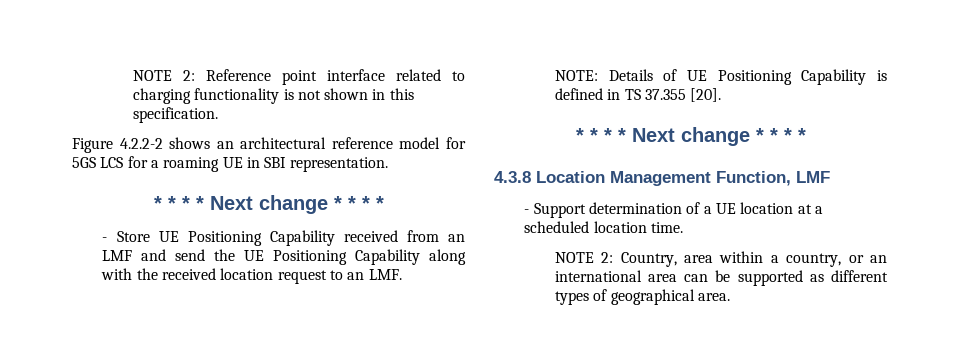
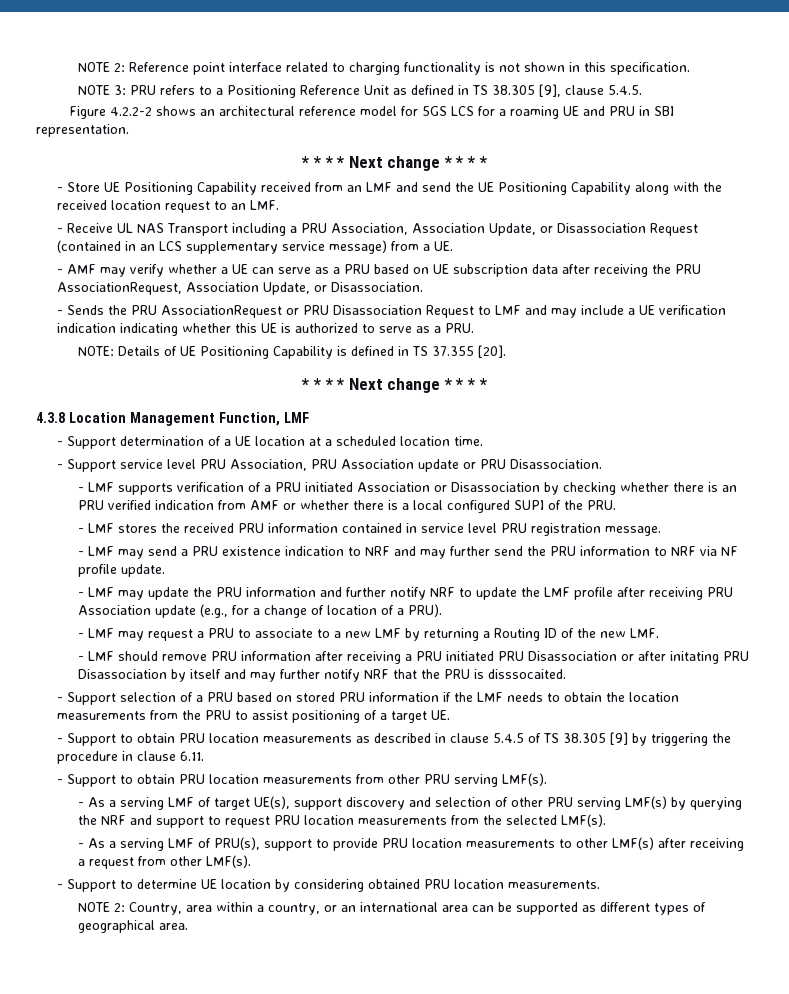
(218, 115) none -> [77,84,642,98] // NOTE 3: PRU refers to a Positioning Reference Unit as defined in TS 38.305 [9], clause 5.4.5.
(243, 162) none -> [582,106,635,116] and PRU
(402, 274) none -> [56,223,698,236] [56,240,453,254] [56,264,701,277] [56,282,423,295] [56,305,726,318] [56,323,474,336] // - Receive UL NAS Transport including a PRU Association, Association Update, or Disassociation Request (contained in an LCS supplementary service message) from a UE. // - AMF may verify whether a UE can serve as a PRU based on UE subscription data after receiving the PRU AssociationRequest, Association Update, or Disassociation. // - Sends the PRU AssociationRequest or PRU Disassociation Request to LMF and may include a UE verification indication indicating whether this UE is authorized to serve as a PRU.
(684, 227) none -> [56,459,602,472] [77,482,737,495] [77,500,616,513] [77,523,661,536] [77,546,738,559] [77,564,165,577] [77,587,733,600] [77,604,442,618] [77,628,659,641] [77,651,749,664] [77,669,566,682] [56,692,679,705] [56,710,450,723] [56,732,731,746] [56,751,204,764] [56,773,547,787] [77,796,742,810] [77,814,606,828] [77,837,744,851] [77,855,251,869] [56,879,600,892] // - Support service level PRU Association, PRU Association update or PRU Disassociation. // - LMF supports verification of a PRU initiated Association or Disassociation by checking whether there is an PRU verified indication from AMF or whether there is a local configured SUPI of the PRU. // - LMF stores the received PRU information contained in service level PRU registration message. // - LMF may send a PRU existence indication to NRF and may further send the PRU information to NRF via NF profile update. // - LMF may update the PRU information and further notify NRF to update the LMF profile after receiving PRU Association update (e.g., for a change of location of a PRU). // - LMF may request a PRU to associate to a new LMF by returning a Routing ID of the new LMF. // - LMF should remove PRU information after receiving a PRU initiated PRU Disassociation or after initating PRU Disassociation by itself and may further notify NRF that the PRU is disssocaited. // - Support selection of a PRU based on stored PRU information if the LMF needs to obtain the location measurements from the PRU to assist positioning of a target UE. // - Support to obtain PRU location measurements as described in clause 5.4.5 of TS 38.305 [9] by triggering the procedure in clause 6.11. // - Support to obtain PRU location measurements from other PRU serving LMF(s). // - As a serving LMF of target UE(s), support discovery and selection of other PRU serving LMF(s) by querying the NRF and support to request PRU location measurements from the selected LMF(s). // - As a serving LMF of PRU(s), support to provide PRU location measurements to other LMF(s) after receiving a request from other LMF(s). // - Support to determine UE location by considering obtained PRU location measurements.

